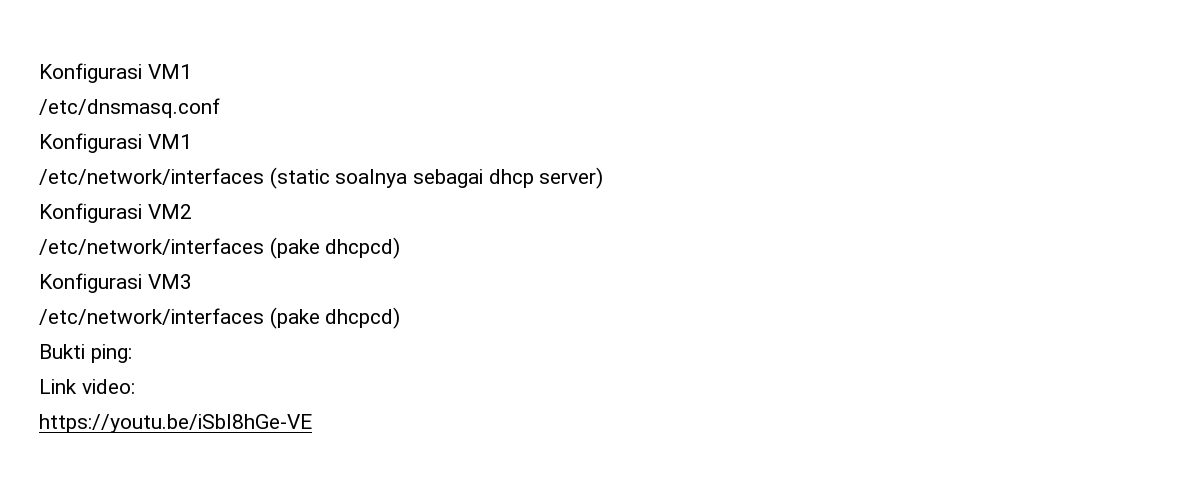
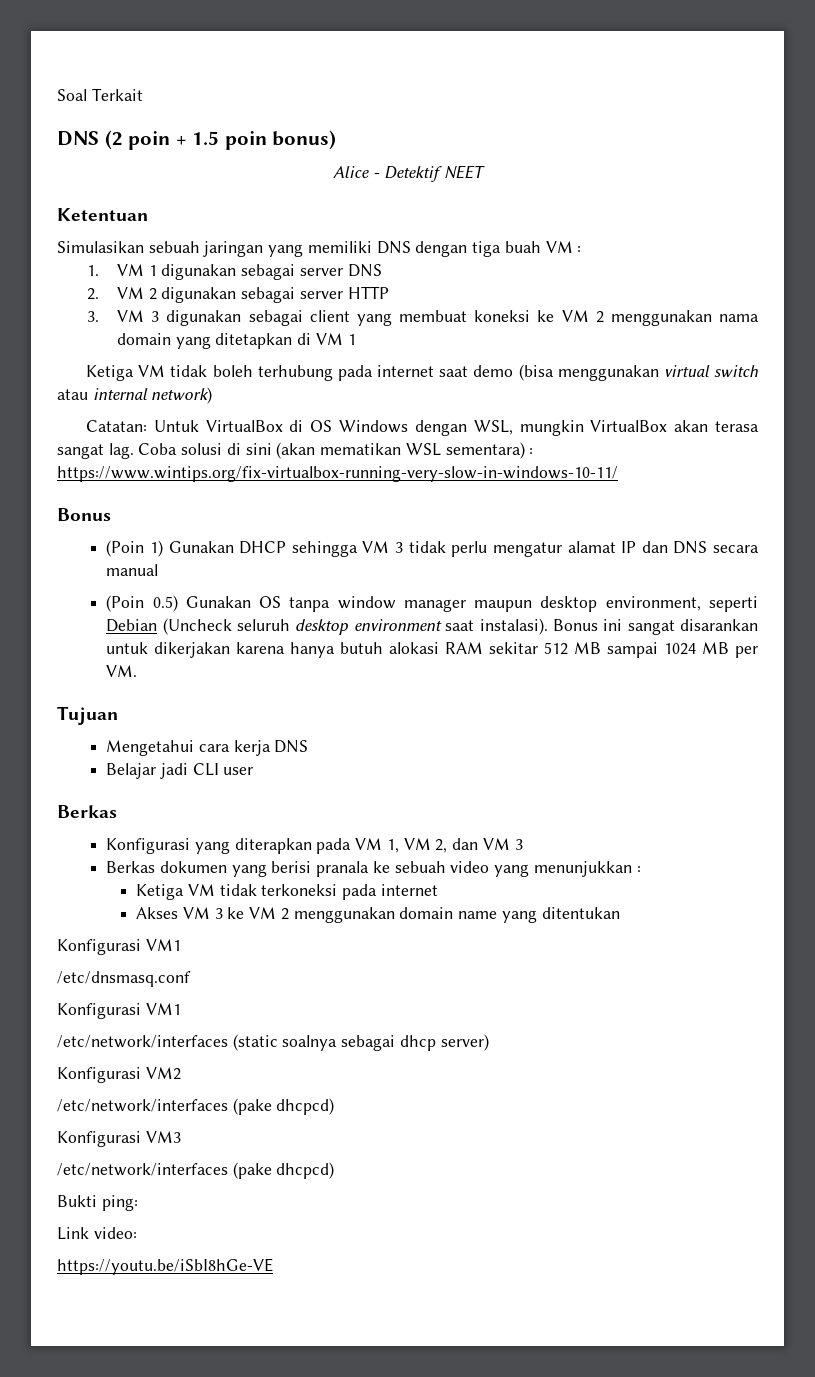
(39, 73) none -> [57,88,143,101] [57,130,337,150] [333,165,485,182] [57,208,148,221] [57,241,582,257] [87,264,382,280] [87,286,389,303] [87,310,759,326] [117,333,356,349] [86,364,758,381] [57,387,213,404] [86,420,759,436] [57,442,534,459] [57,466,618,482] [57,508,111,521] [106,540,760,557] [106,564,159,576] [106,595,758,612] [106,618,759,635] [106,642,758,658] [106,665,138,677] [57,706,118,725] [106,740,309,756] [106,763,254,779] [57,805,117,818] [106,838,523,854] [106,861,641,877] [136,884,438,900] [136,907,620,923] Soal Terkait // DNS (2 poin + 1.5 poin bonus) // Alice - Detektif NEET // Ketentuan // Simulasikan sebuah jaringan yang memiliki DNS dengan tiga buah VM : // 1. VM 1 digunakan sebagai server DNS // 2. VM 2 digunakan sebagai server HTTP // 3. VM 3 digunakan sebagai client yang membuat koneksi ke VM 2 menggunakan nama domain yang ditetapkan di VM 1 // Ketiga VM tidak boleh terhubung pada internet saat demo (bisa menggunakan virtual switch atau internal network) // Catatan: Untuk VirtualBox di OS Windows dengan WSL, mungkin VirtualBox akan terasa sangat lag. Coba solusi di sini (akan mematikan WSL sementara) : https://www.wintips.org/fix-virtualbox-running-very-slow-in-windows-10-11/ // Bonus // (Poin 1) Gunakan DHCP sehingga VM 3 tidak perlu mengatur alamat IP dan DNS secara manual // (Poin 0.5) Gunakan OS tanpa window manager maupun desktop environment, seperti Debian (Uncheck seluruh desktop environment saat instalasi). Bonus ini sangat disarankan untuk dikerjakan karena hanya butuh alokasi RAM sekitar 512 MB sampai 1024 MB per VM. // Tujuan // Mengetahui cara kerja DNS // Belajar jadi CLI user // Berkas // Konfigurasi yang diterapkan pada VM 1, VM 2, dan VM 3 // Berkas dokumen yang berisi pranala ke sebuah video yang menunjukkan : // Ketiga VM tidak terkoneksi pada internet // Akses VM 3 ke VM 2 menggunakan domain name yang ditentukan //

